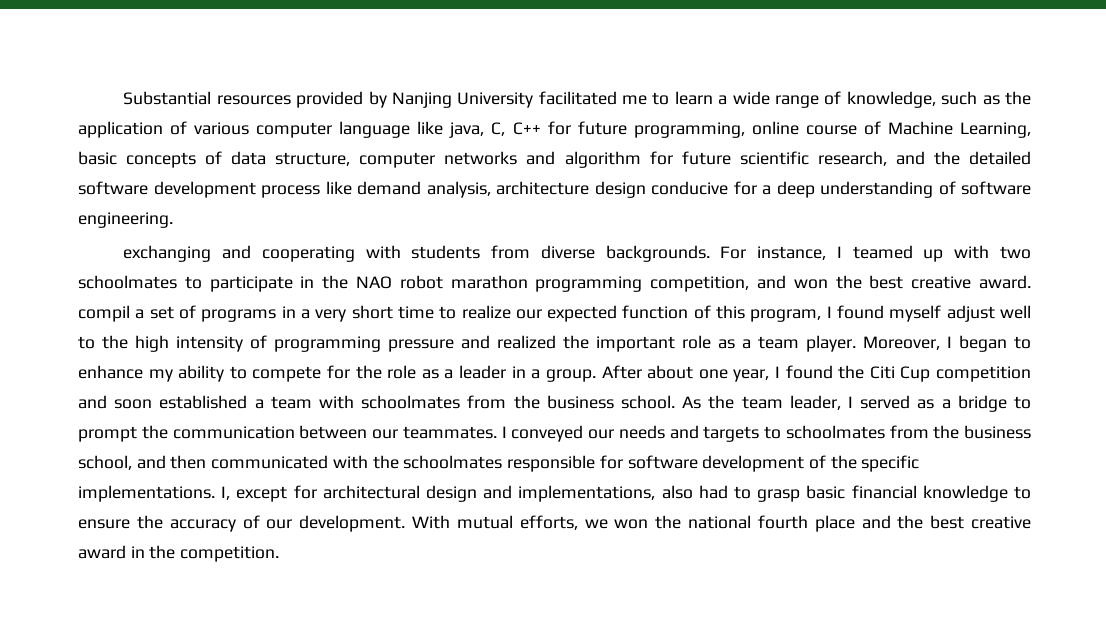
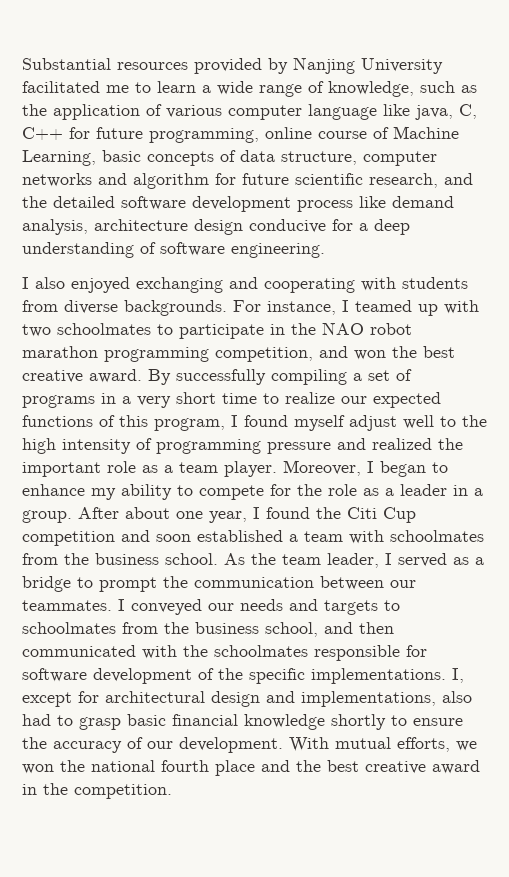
(173, 220) none -> [22,277,130,293] I also enjoyed
[78,305,130,322] compil -> [148,369,347,385] By successfully compiling
[622,305,689,319] function -> [22,415,93,427] functions
(1008, 493) none -> [331,714,386,730] shortly

